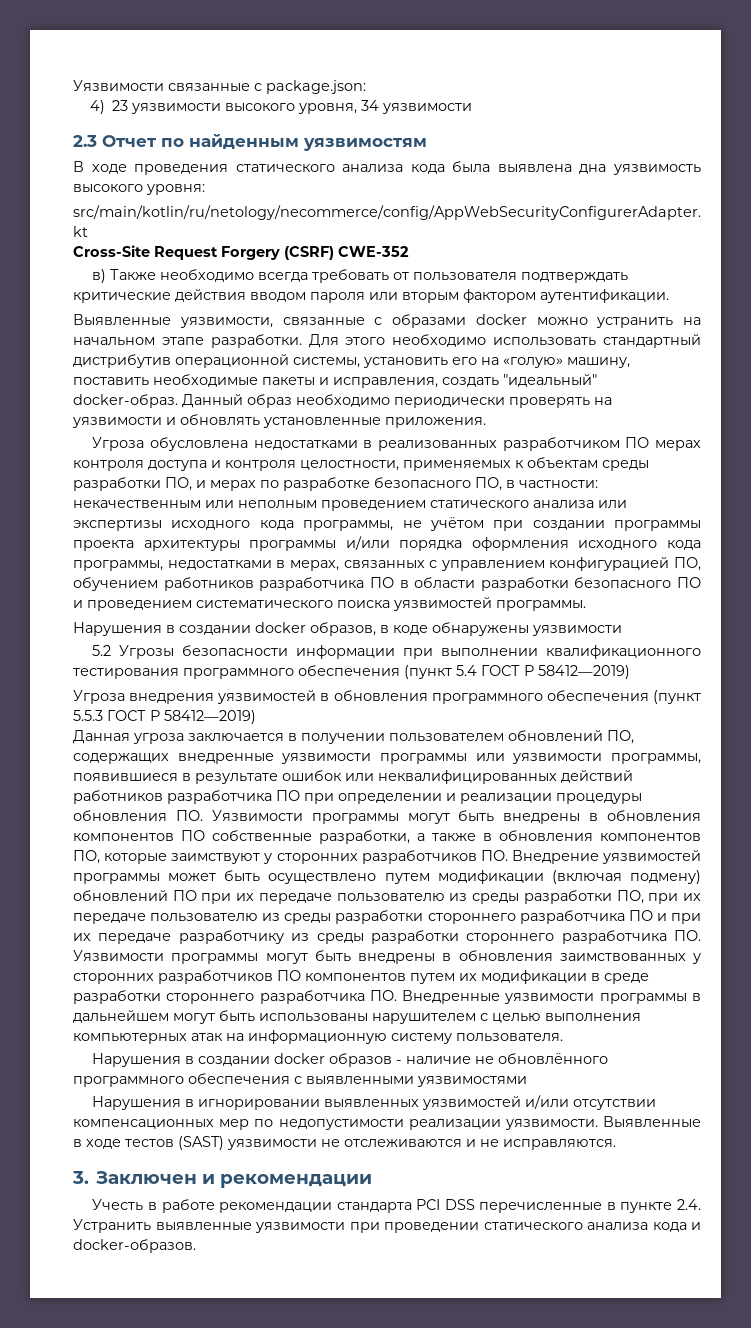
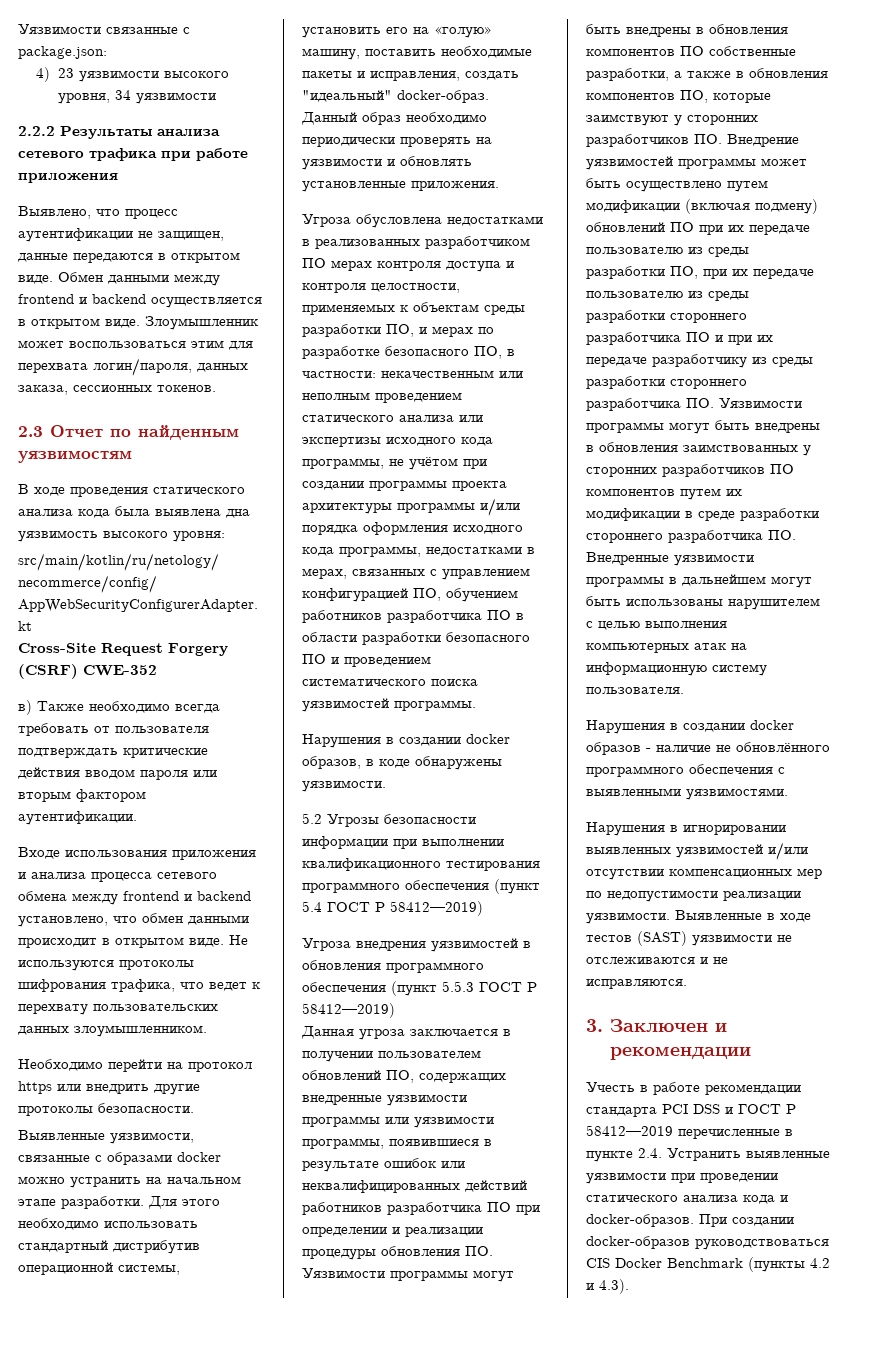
(473, 108) none -> [18,126,220,139] [18,148,248,161] [18,173,118,183] [18,206,178,219] [18,228,224,242] [18,252,240,263] [18,272,220,286] [18,294,262,308] [18,316,259,330] [18,340,253,350] [18,358,248,376] [18,385,216,395] // 2.2.2 Результаты анализа сетевого трафика при работе приложения // Выявлено, что процесс аутентификации не защищен, данные передаются в открытом виде. Обмен данными между frontend и backend осуществляется в открытом виде. Злоумышленник может воспользоваться этим для перехвата логин/пароля, данных заказа, сессионных токенов.
(669, 296) none -> [18,847,256,860] [18,872,217,882] [18,891,251,905] [18,913,249,927] [18,935,248,948] [18,960,194,971] [18,979,261,992] [18,1004,218,1015] [18,1025,207,1037] [18,1059,252,1072] [18,1081,200,1095] [18,1103,194,1116] // Входе использования приложения и анализа процесса сетевого обмена между frontend и backend установлено, что обмен данными происходит в открытом виде. Не используются протоколы шифрования трафика, что ведет к перехвату пользовательских данных злоумышленником. // Необходимо перейти на протокол https или внедрить другие протоколы безопасности.
[532,625,622,636] уязвимости -> [302,780,386,792] уязвимости.
[417,1076,527,1087] уязвимостями -> [686,788,788,800] уязвимостями.
(475, 1204) none -> [725,1104,796,1114] [586,1125,673,1136] и ГОСТ Р 58412—2019
(196, 1246) none -> [699,1214,794,1227] [586,1236,829,1250] [586,1257,830,1272] [586,1279,629,1294] При создании docker-образов руководствоваться CIS Docker Benchmark (пункты 4.2 и 4.3).

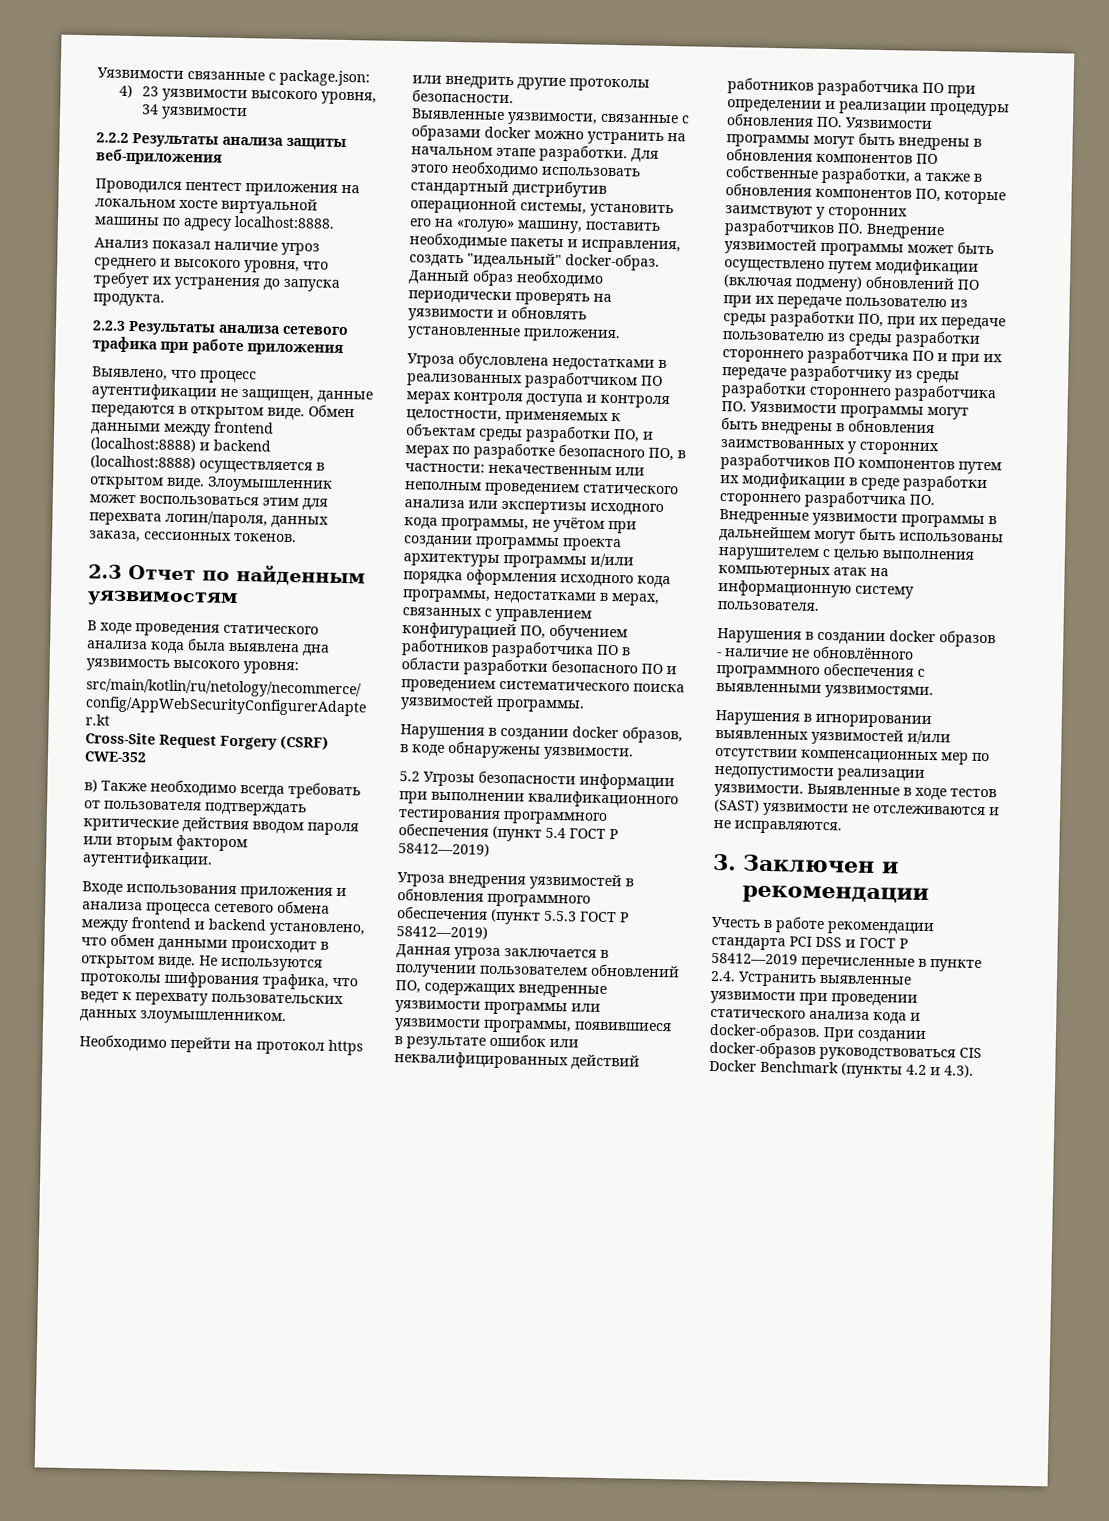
(220, 132) none -> [286,137,347,152] [96,148,223,166] [95,178,360,197] [95,197,318,215] [94,215,335,231] [94,237,320,256] [94,257,329,274] [93,271,340,292] [93,293,165,307] [92,320,280,336] защиты веб-приложения // Проводился пентест приложения на локальном хосте виртуальной машины по адресу localhost:8888. // Анализ показал наличие угроз среднего и высокого уровня, что требует их устранения до запуска продукта. // 2.2.3 Результаты анализа
[79,294,146,304] и backend -> [90,437,271,453] [90,455,196,471] (localhost:8888) и backend (localhost:8888)

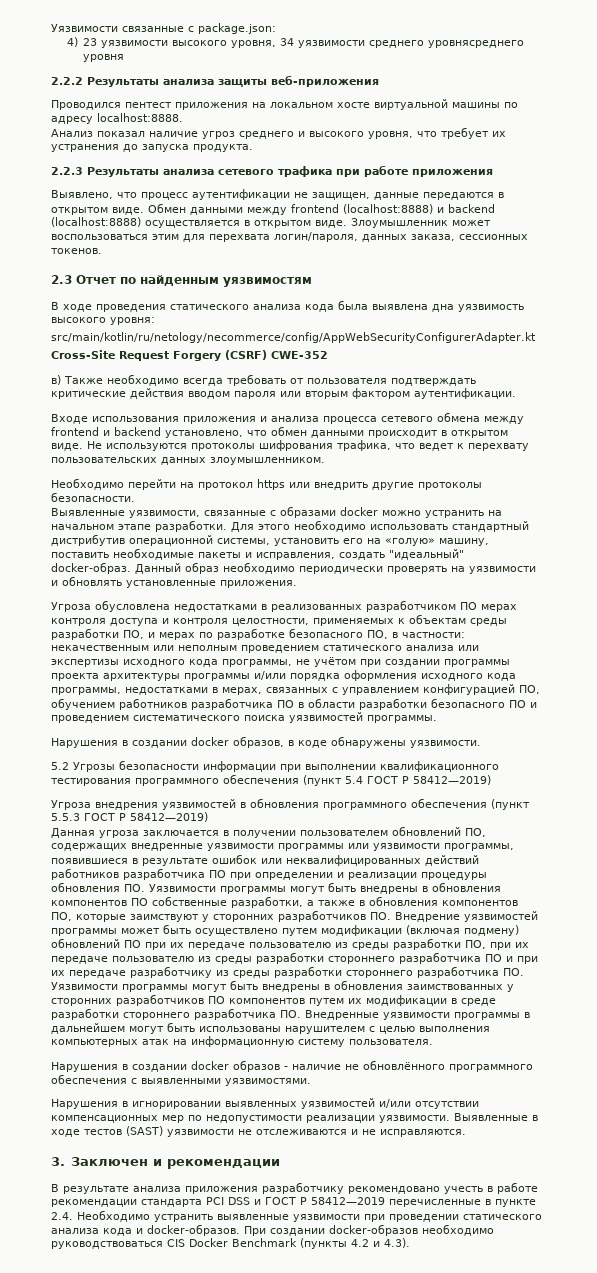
(248, 113) none -> [369,40,525,48] [83,54,125,62] среднего уровнясреднего уровня
[711,916,761,928] Учесть -> [51,1182,483,1194] В результате анализа приложения разработчику рекомендовано учесть
[738,971,817,987] Устранить -> [77,1210,213,1222] Необходимо устранить
(816, 1049) none -> [422,1224,494,1236] необходимо

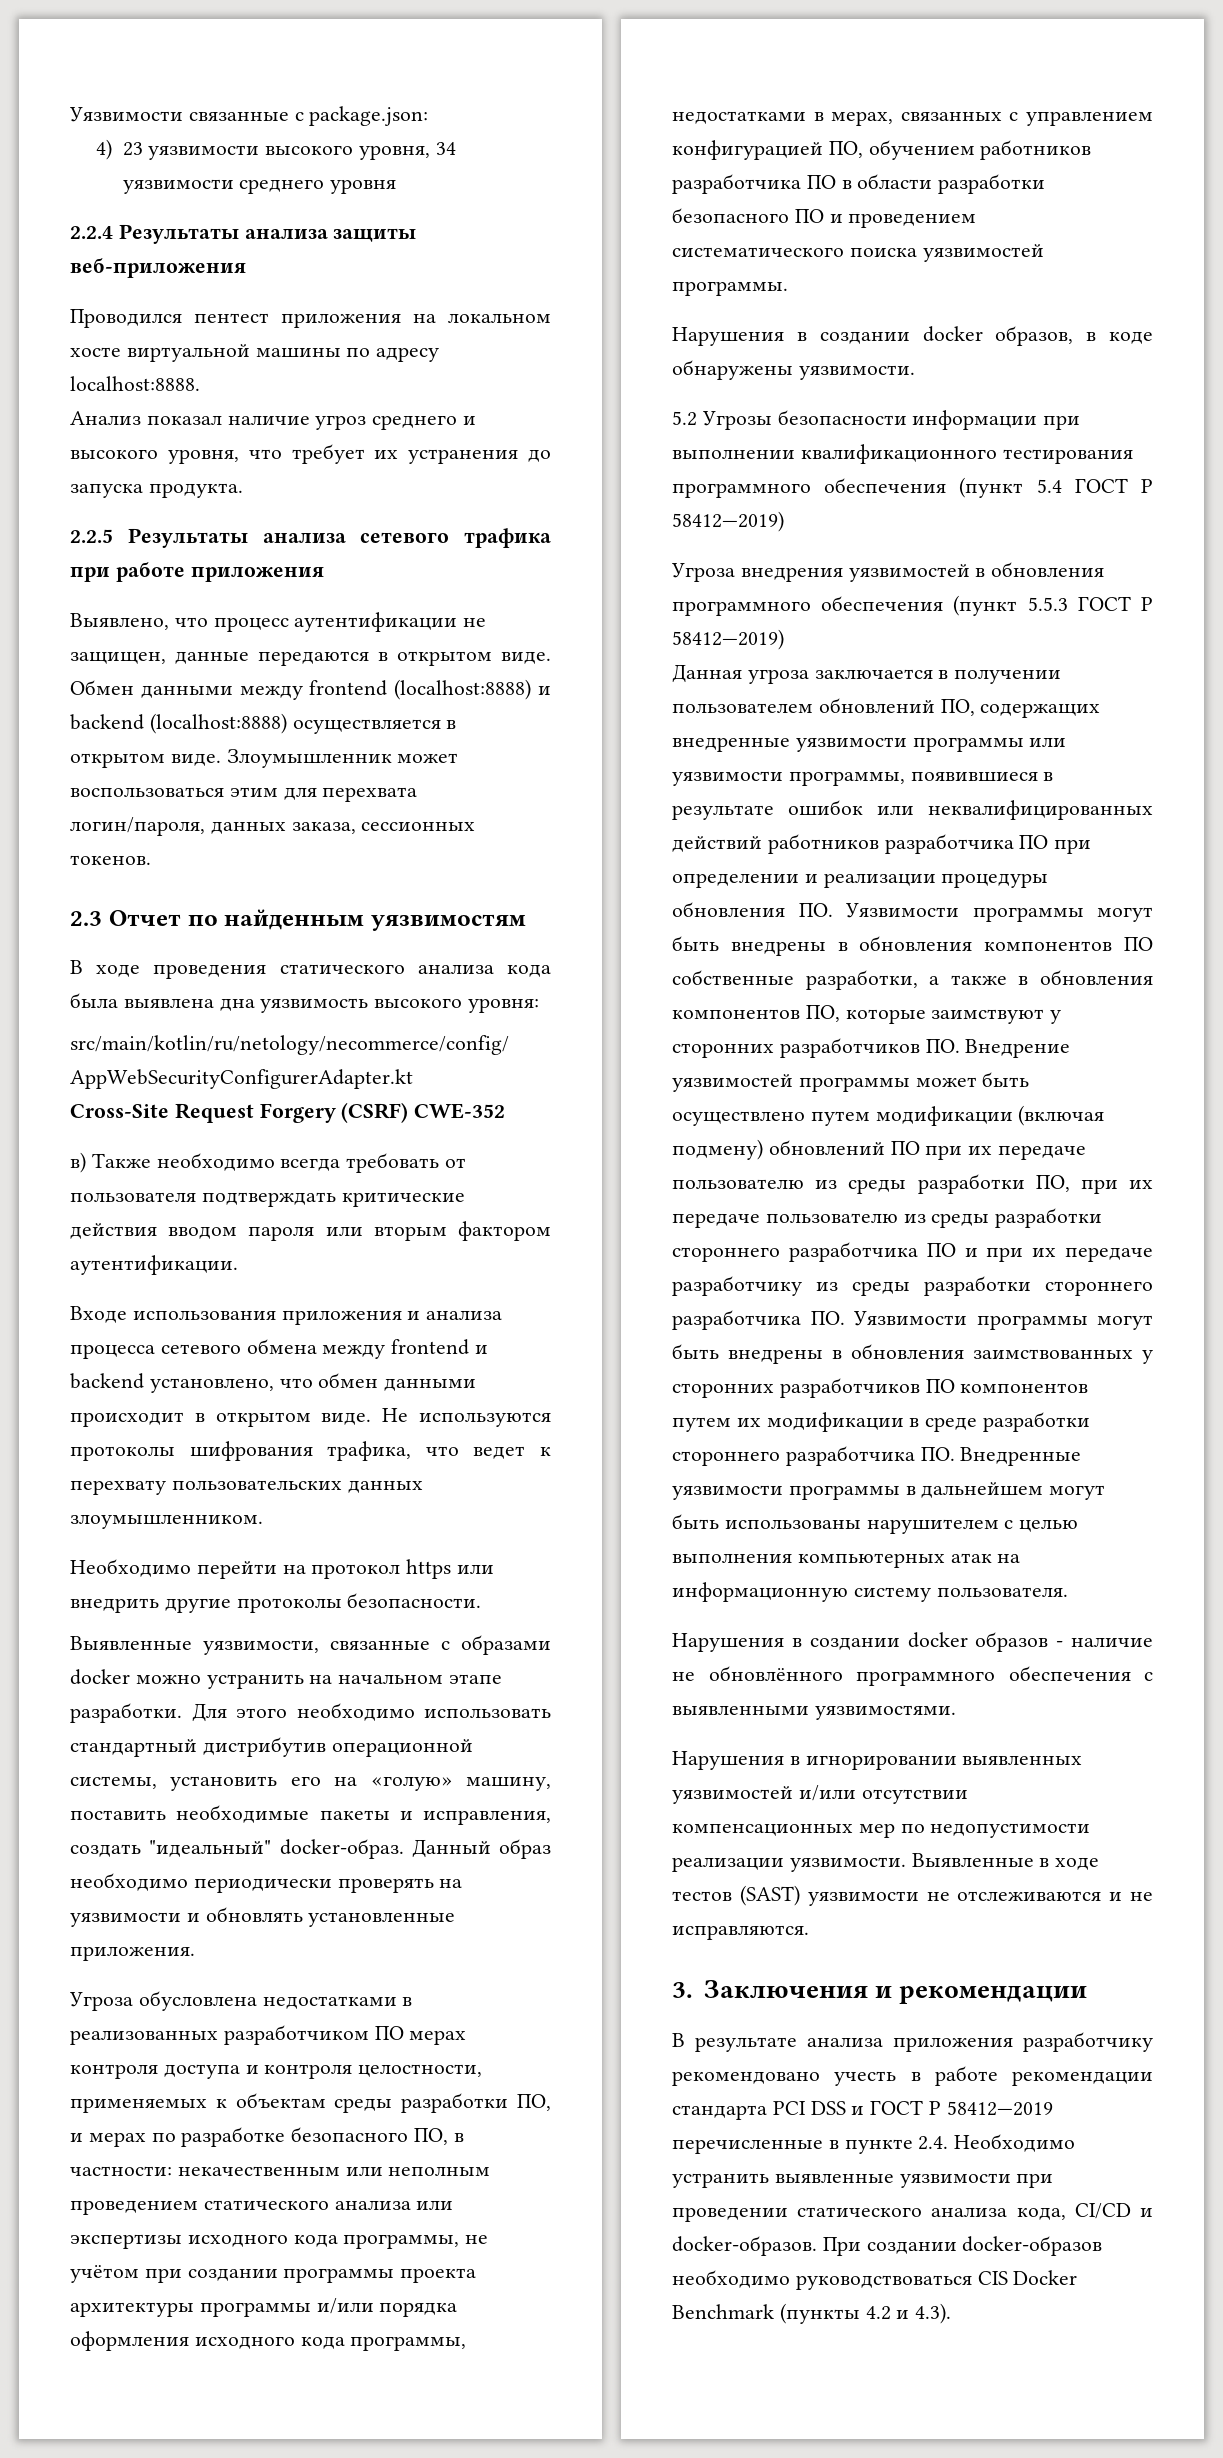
[428,40,525,48] уровнясреднего -> (325, 186) none
[51,77,83,85] 2.2.2 -> [70,226,113,239] 2.2.4
[51,167,83,175] 2.2.3 -> [70,529,113,543] 2.2.5
[70,1157,148,1166] Заключен -> [703,1980,868,1998] Заключения
[103,1228,132,1236] кода -> [1016,2203,1131,2220] кода, CI/CD

